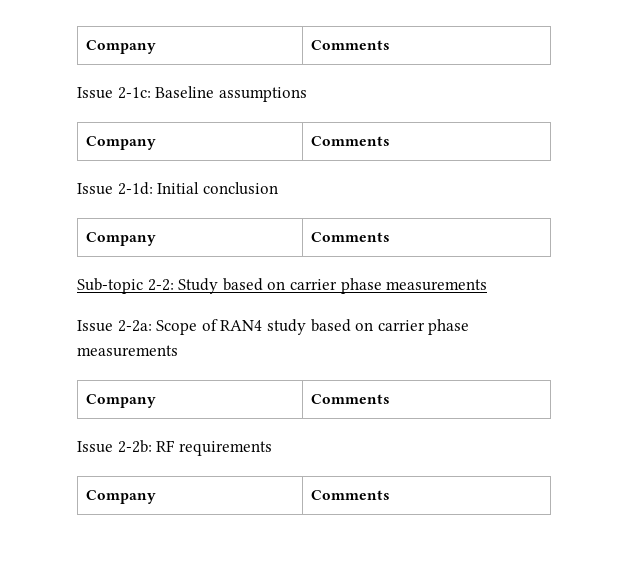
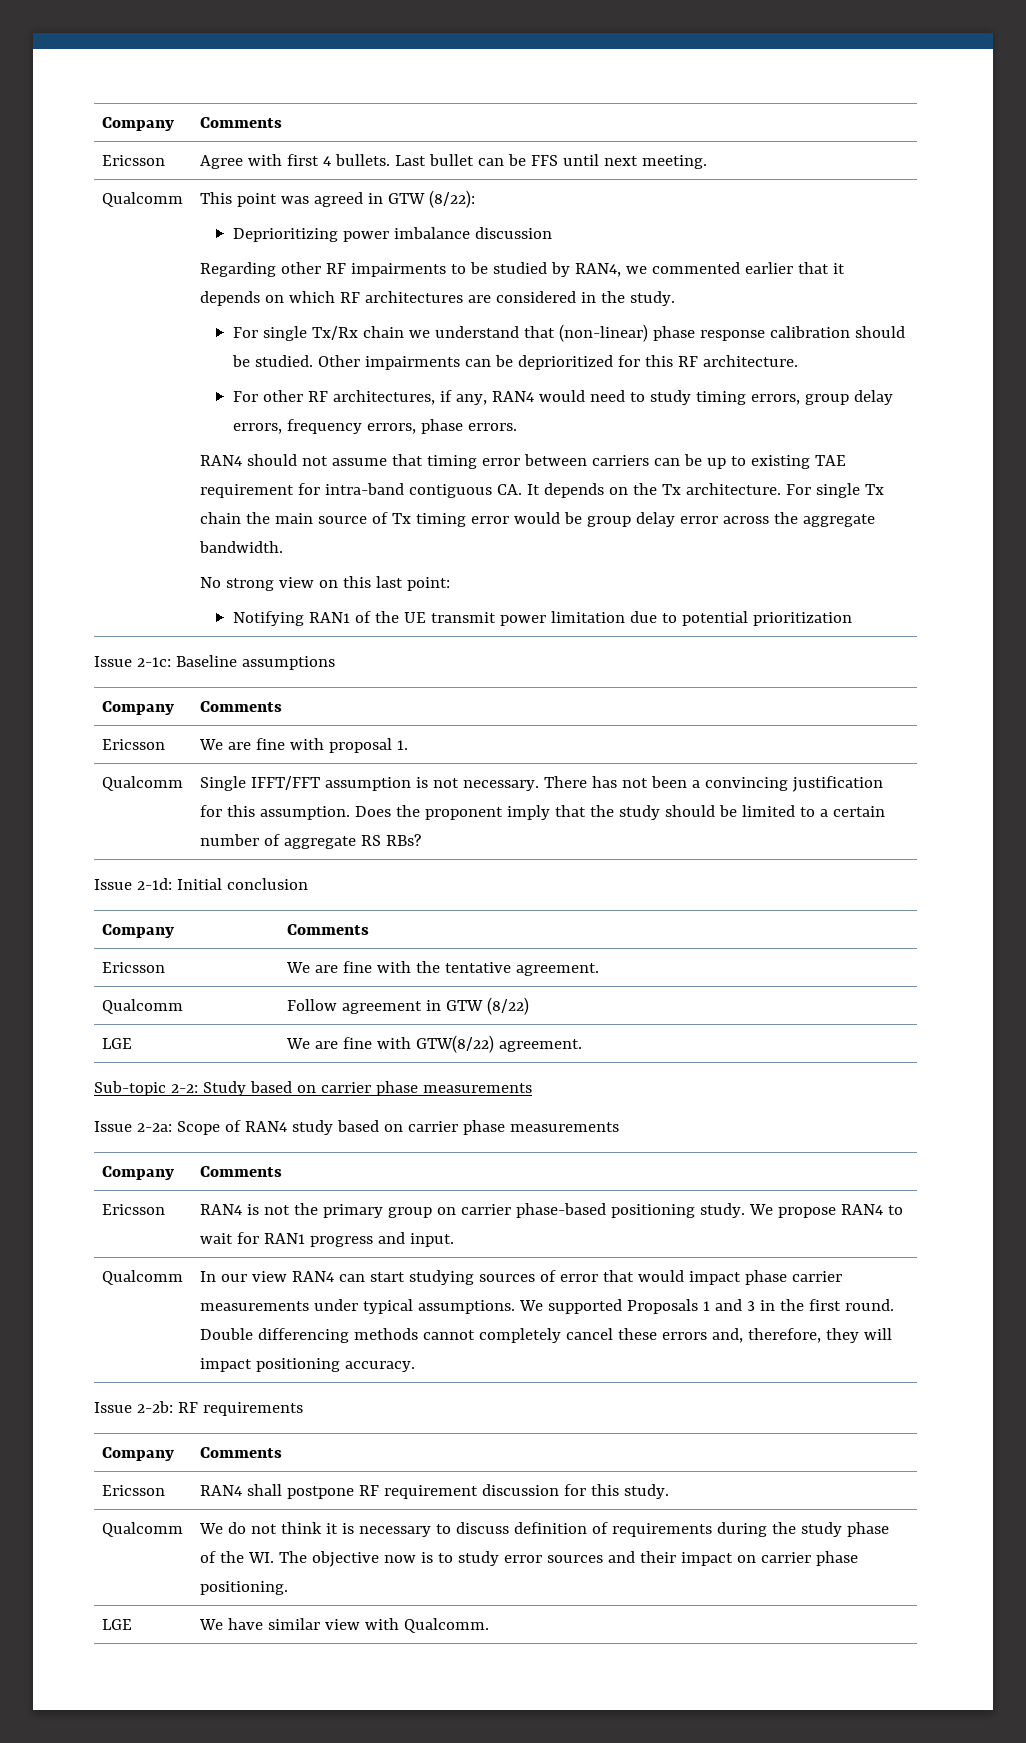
[86,40,157,54] [311,40,391,50] Company | Comments -> [102,117,175,131] [200,117,283,128] [102,155,166,166] [200,154,708,169] [102,192,184,207] [200,190,476,208] [233,227,553,242] [200,262,846,277] [200,291,676,306] [233,324,906,342] [232,355,799,370] [233,390,894,405] [233,419,518,434] [200,454,847,469] [200,483,885,498] [200,512,876,527] [199,541,284,553] [200,576,451,591] [233,611,853,626] Company | Comments // Ericsson | Agree with first 4 bullets. Last bullet can be FFS until next meeting. // Qualcomm | This point was agreed in GTW (8/22): // Deprioritizing power imbalance discussion // Regarding other RF impairments to be studied by RAN4, we commented earlier that it depends on which RF architectures are considered in the study. // For single Tx/Rx chain we understand that (non-linear) phase response calibration should be studied. Other impairments can be deprioritized for this RF architecture. // For other RF architectures, if any, RAN4 would need to study timing errors, group delay errors, frequency errors, phase errors. // RAN4 should not assume that timing error between carriers can be up to existing TAE requirement for intra-band contiguous CA. It depends on the Tx architecture. For single Tx chain the main source of Tx timing error would be group delay error across the aggregate bandwidth. // No strong view on this last point: // Notifying RAN1 of the UE transmit power limitation due to potential prioritization
(391, 141) none -> [102,739,166,750] [199,738,409,753] [102,776,184,791] [200,776,884,792] [200,805,886,820] [200,834,422,849] // Ericsson | We are fine with proposal 1. // Qualcomm | Single IFFT/FFT assumption is not necessary. There has not been a convincing justification for this assumption. Does the proponent imply that the study should be limited to a certain number of aggregate RS RBs?
(391, 237) none -> [102,962,166,973] [286,961,600,976] [102,999,184,1014] [287,997,530,1015] [102,1038,133,1049] [286,1035,583,1053] // Ericsson | We are fine with the tentative agreement. // Qualcomm | Follow agreement in GTW (8/22) // LGE | We are fine with GTW(8/22) agreement.
(391, 399) none -> [102,1204,166,1215] [200,1203,904,1218] [200,1232,455,1247] [102,1270,184,1285] [200,1270,843,1285] [200,1299,895,1314] [200,1328,893,1343] [200,1358,416,1372] // Ericsson | RAN4 is not the primary group on carrier phase-based positioning study. We propose RAN4 to wait for RAN1 progress and input. // Qualcomm | In our view RAN4 can start studying sources of error that would impact phase carrier measurements under typical assumptions. We supported Proposals 1 and 3 in the first round. Double differencing methods cannot completely cancel these errors and, therefore, they will impact positioning accuracy.
(391, 495) none -> [102,1485,166,1496] [200,1484,670,1499] [102,1522,184,1537] [199,1522,890,1537] [200,1551,859,1567] [200,1581,289,1595] [102,1619,133,1630] [199,1618,490,1633] // Ericsson | RAN4 shall postpone RF requirement discussion for this study. // Qualcomm | We do not think it is necessary to discuss definition of requirements during the study phase of the WI. The objective now is to study error sources and their impact on carrier phase positioning. // LGE | We have similar view with Qualcomm.

